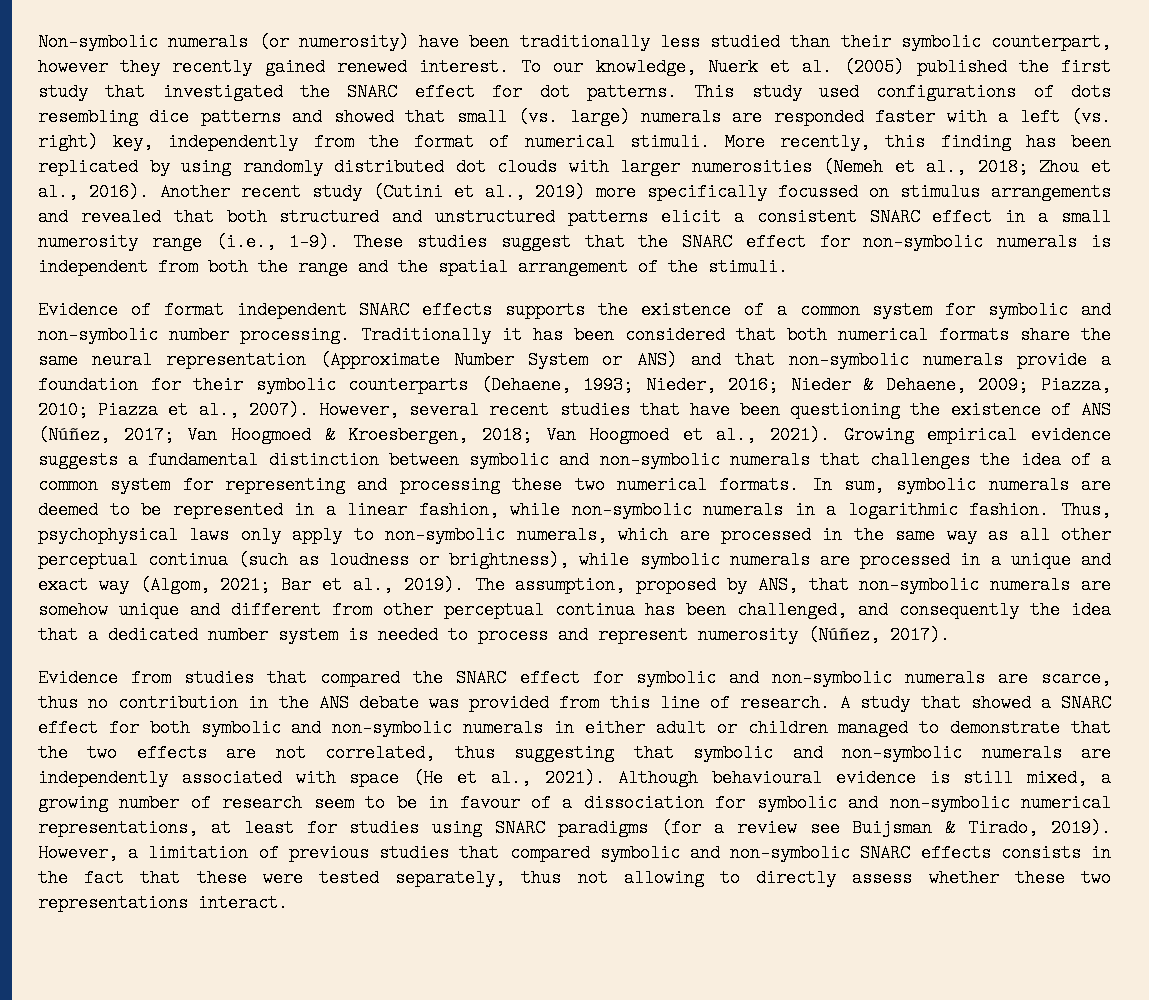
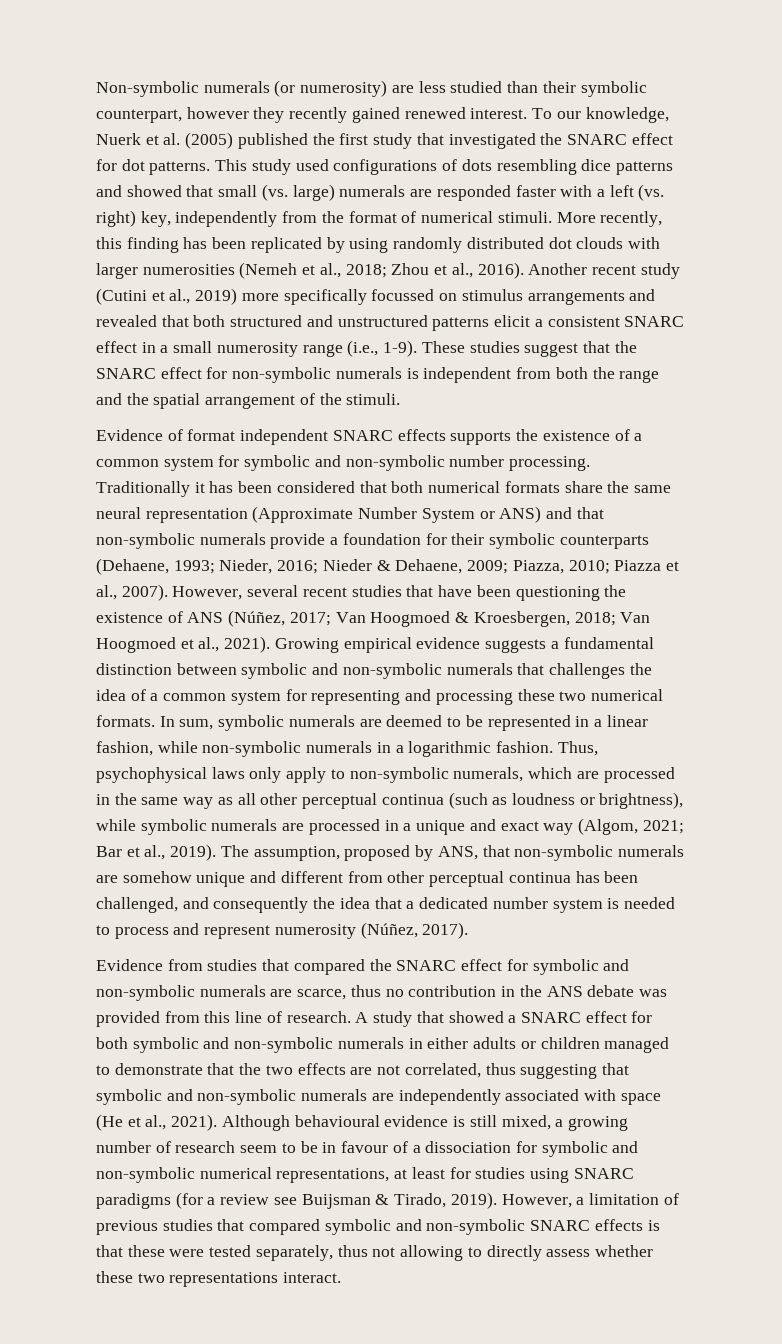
[419,33,650,51] have been traditionally -> [391,85,414,93] are
[655,719,706,737] adult -> [473,1037,517,1049] adults
[1000,844,1111,862] [38,869,125,887] consists in the fact -> [647,1220,660,1231] is

